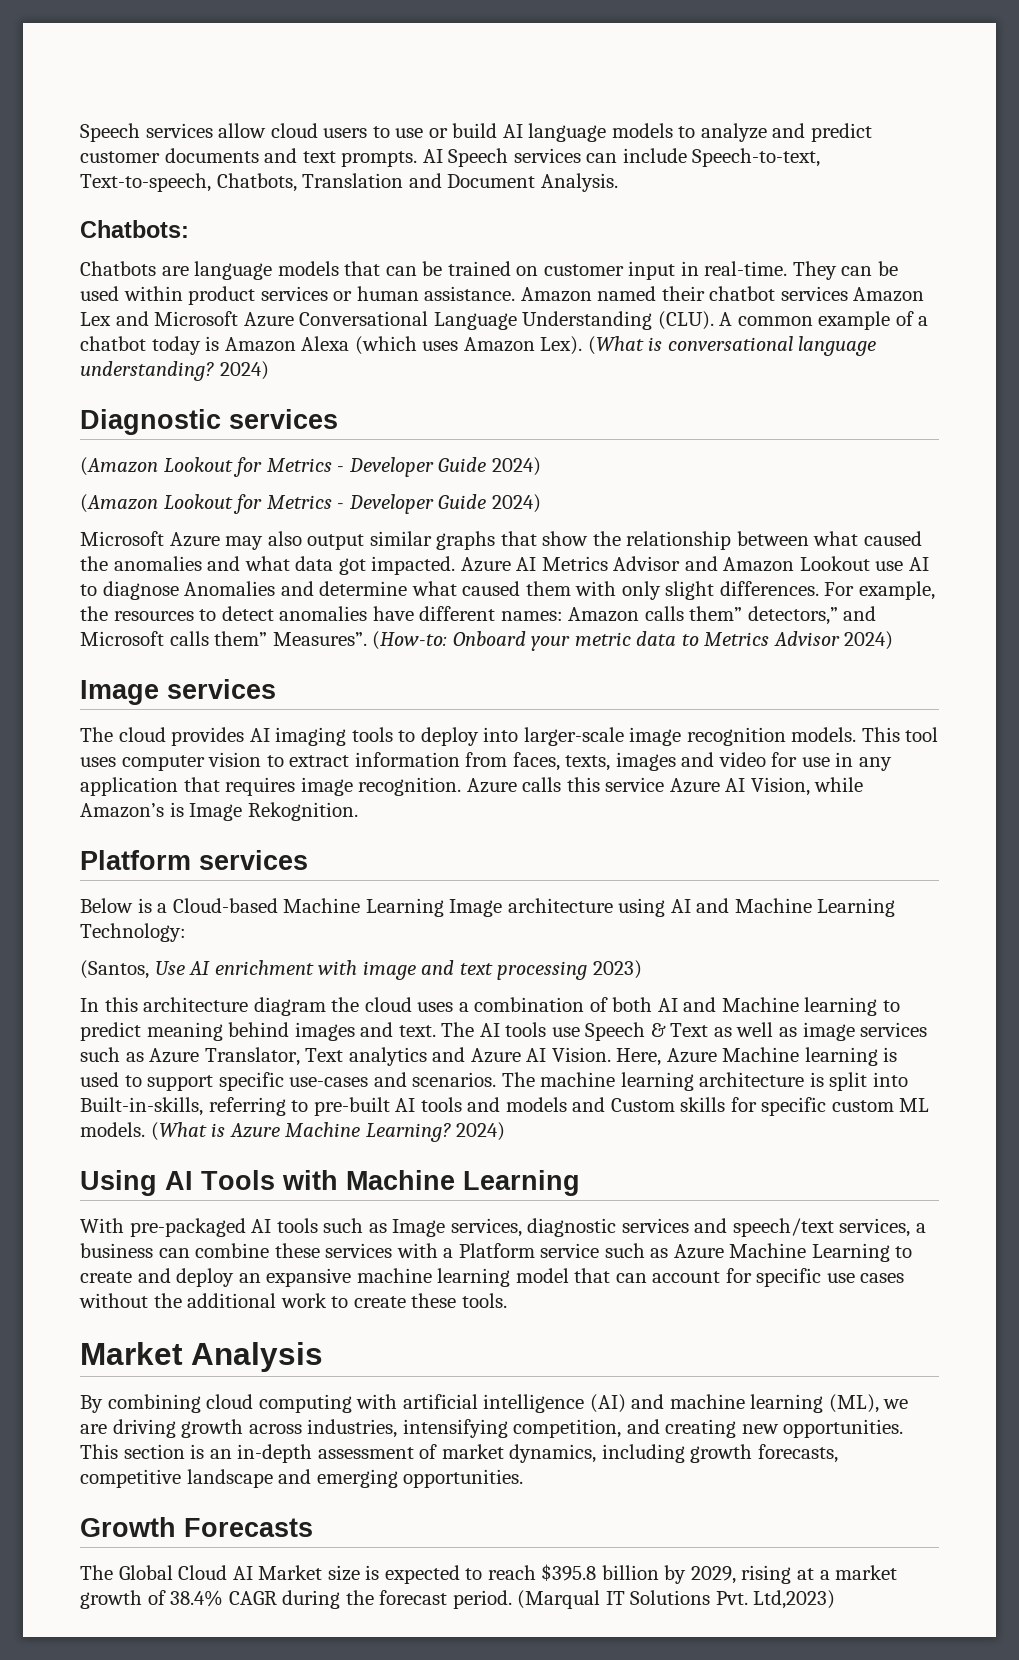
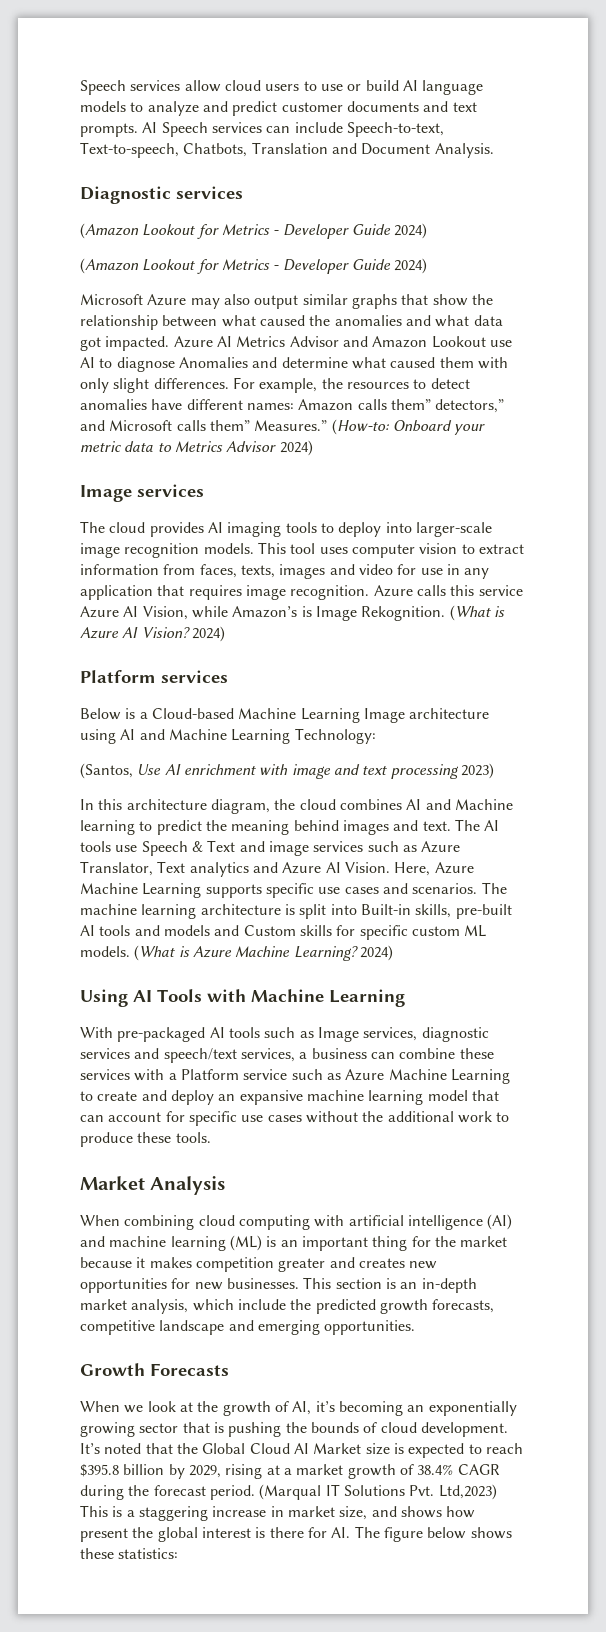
[80,220,189,238] [80,261,899,280] [80,286,925,305] [80,311,929,330] [80,336,877,356] [80,361,269,381] // Chatbots: // Chatbots are language models that can be trained on customer input in real-time. They can be used within product services or human assistance. Amazon named their chatbot services Amazon Lex and Microsoft Azure Conversational Language Understanding (CLU). A common example of a chatbot today is Amazon Alexa (which uses Amazon Lex). (What is conversational language understanding? 2024) -> (494, 150) none
[272,632,367,646] Measures”. -> [254,420,328,431] Measures.”
(358, 811) none -> [449,605,505,621] [80,626,225,642] (What is Azure AI Vision? 2024)
[253,997,326,1016] diagram -> [210,799,270,814] diagram,
[417,997,653,1012] uses a combination of both -> [339,799,402,810] combines
(141, 1031) none -> [205,820,227,831] the
[713,1022,798,1037] as well as -> [239,841,265,852] and
[804,1047,898,1066] [80,1072,369,1091] learning is used to support specific use-cases -> [142,883,379,898] Learning supports specific use cases
[80,1097,309,1116] Built-in-skills, referring to -> [360,904,452,918] Built-in skills,
[353,1296,406,1308] create -> [80,1132,133,1147] produce
[80,1395,103,1413] By -> [80,1215,120,1226] When
[828,1394,909,1413] [80,1419,904,1438] (ML), we are driving growth across industries, intensifying competition, and creating new opportunities. -> [229,1235,508,1251] [80,1257,438,1272] [80,1278,299,1293] (ML) is an important thing for the market because it makes competition greater and creates new opportunities for new businesses.
[317,1444,685,1463] assessment of market dynamics, including -> [80,1299,376,1314] market analysis, which include the predicted
[80,1565,113,1580] The -> [80,1401,517,1416] [80,1422,508,1437] [80,1443,198,1454] When we look at the growth of AI, it’s becoming an exponentially growing sector that is pushing the bounds of cloud development. It’s noted that the
(836, 1599) none -> [80,1505,476,1521] [80,1526,512,1542] [80,1548,179,1559] This is a staggering increase in market size, and shows how present the global interest is there for AI. The figure below shows these statistics:

